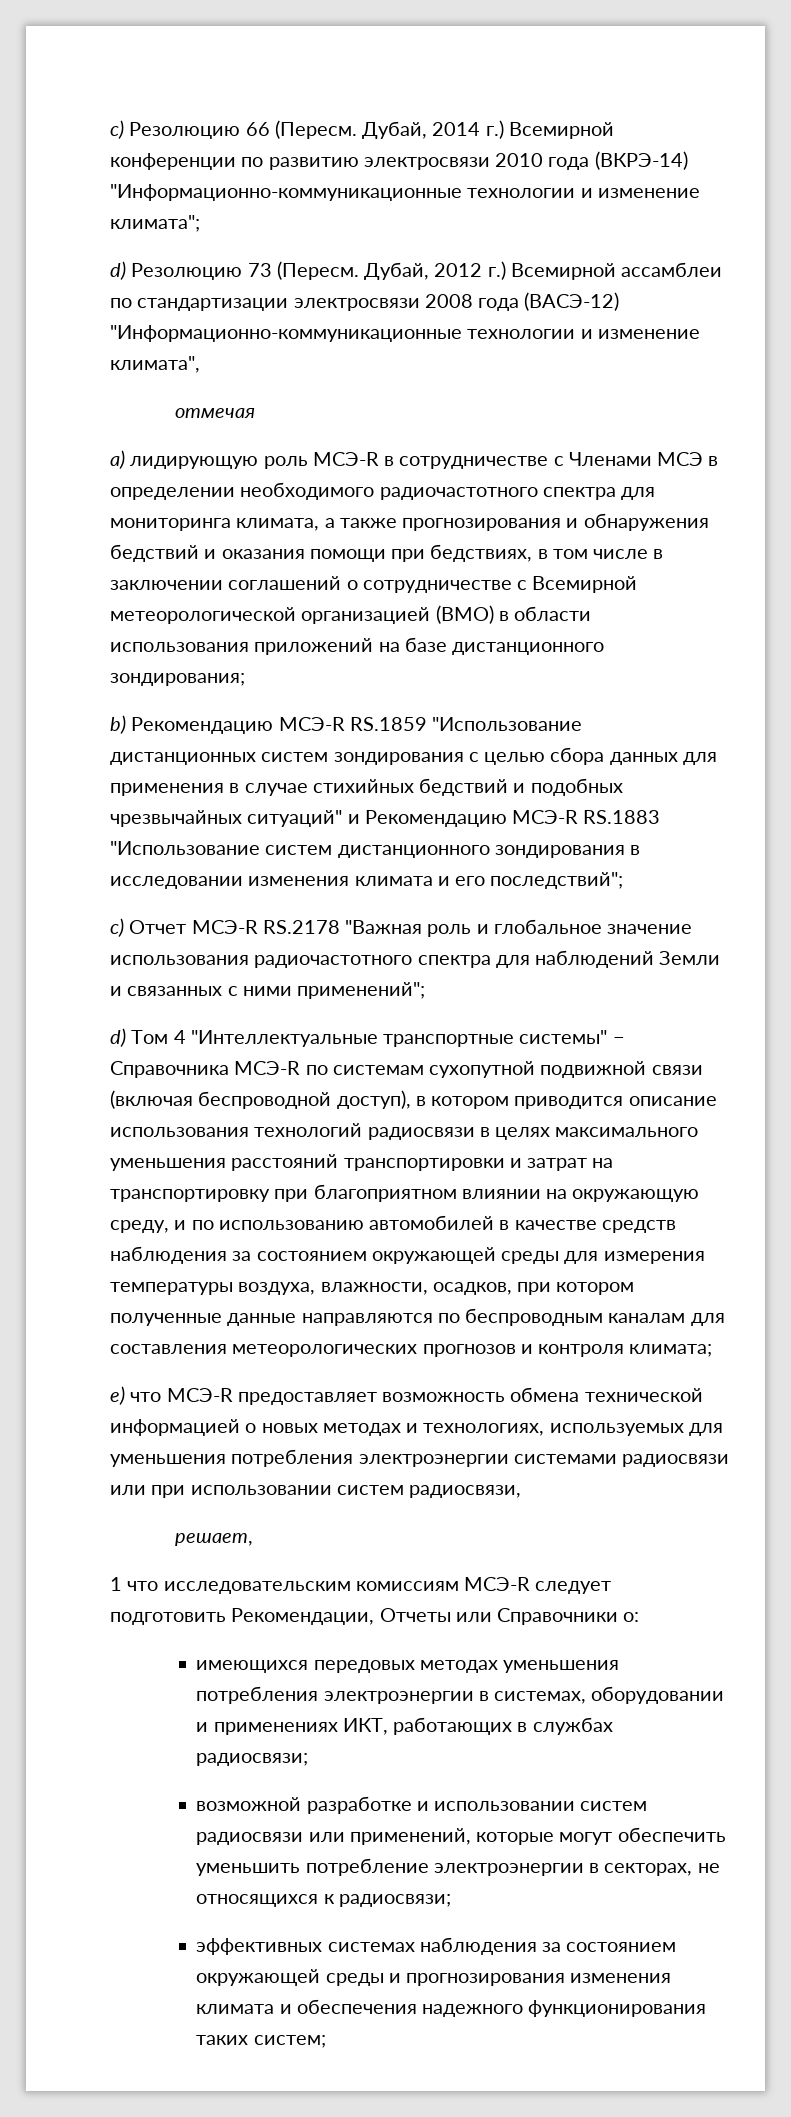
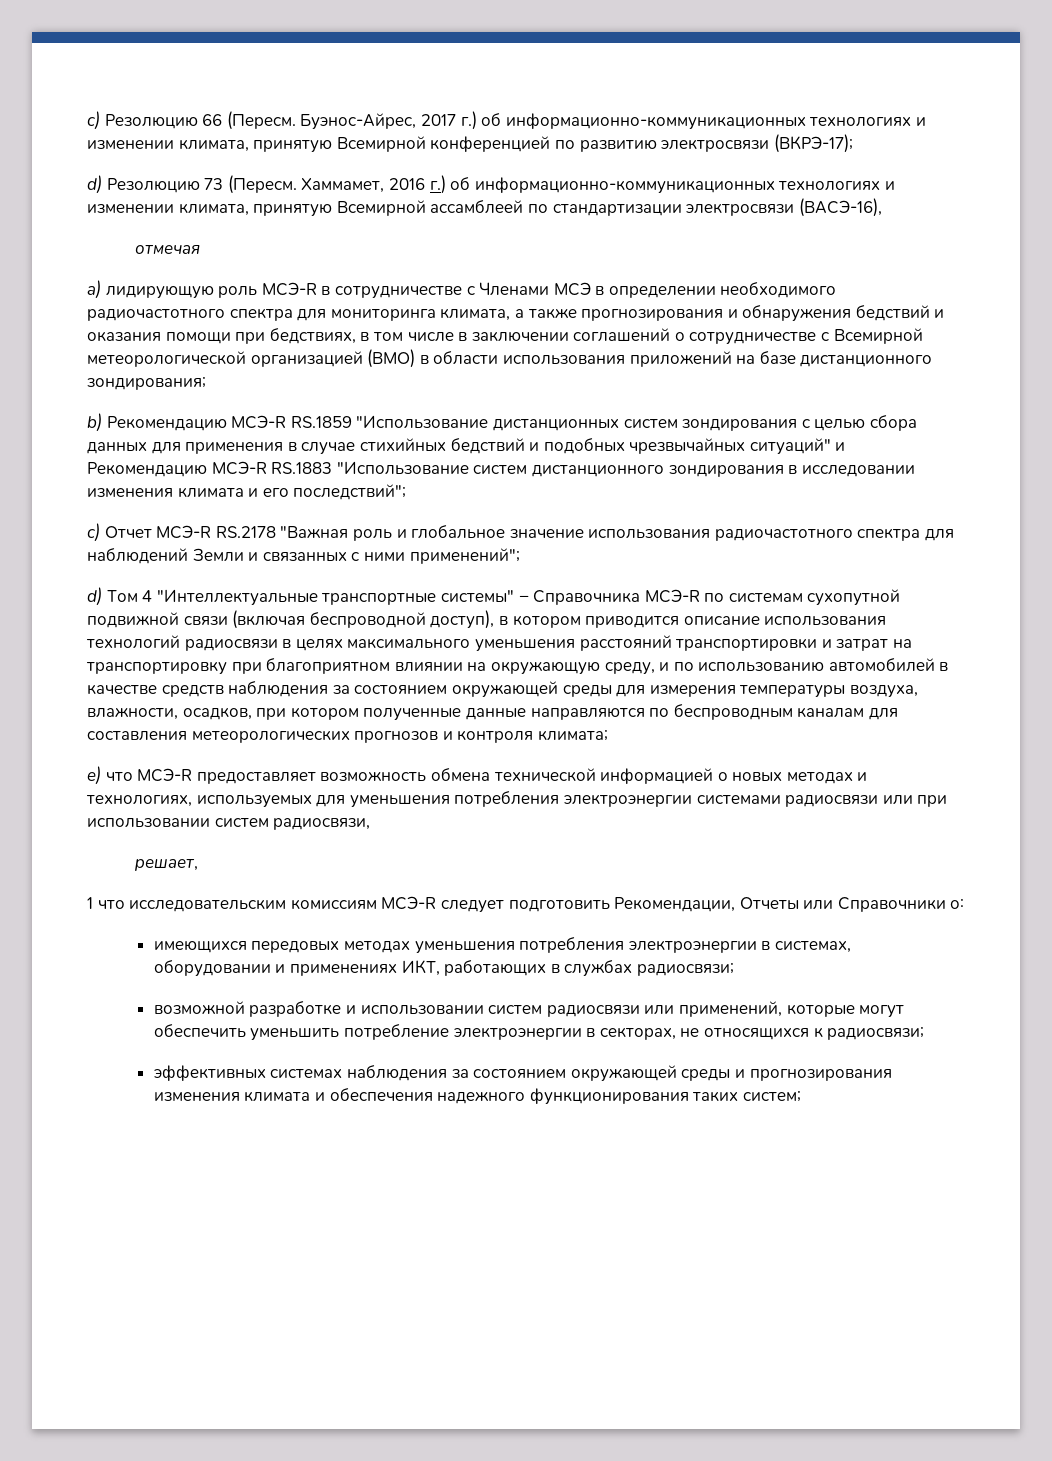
[362,120,614,139] [110,151,688,170] [110,184,700,201] [110,215,200,232] [110,261,723,280] [110,292,620,311] [110,325,700,342] [110,356,200,373] Дубай, 2014 г.) Всемирной конференции по развитию электросвязи 2010 года (ВКРЭ-14) "Информационно-коммуникационные технологии и изменение климата"; // d) Резолюцию 73 (Пересм. Дубай, 2012 г.) Всемирной ассамблеи по стандартизации электросвязи 2008 года (ВАСЭ-12) "Информационно-коммуникационные технологии и изменение климата", -> [300,111,926,130] [87,134,853,153] [87,175,895,194] [87,198,882,217] Буэнос-Айрес, 2017 г.) об информационно-коммуникационных технологиях и изменении климата, принятую Всемирной конференцией по развитию электросвязи (ВКРЭ-17); // d) Резолюцию 73 (Пересм. Хаммамет, 2016 г.) об информационно-коммуникационных технологиях и изменении климата, принятую Всемирной ассамблеей по стандартизации электросвязи (ВАСЭ-16),

